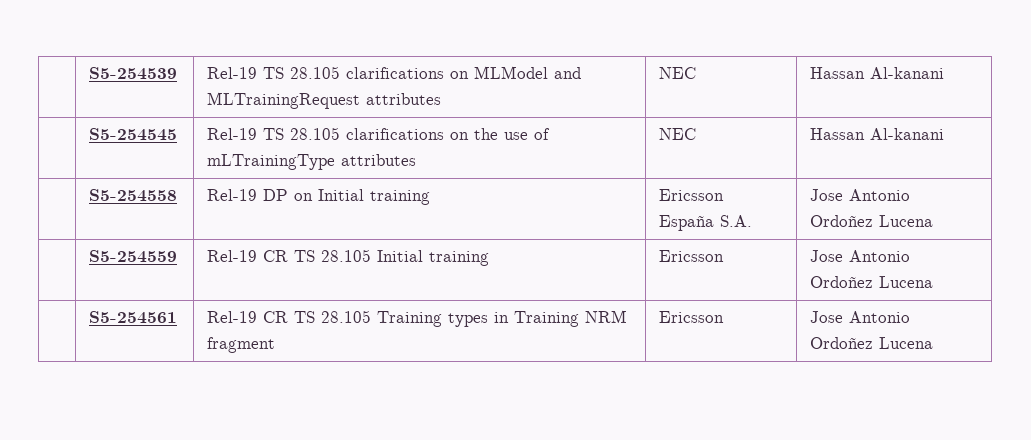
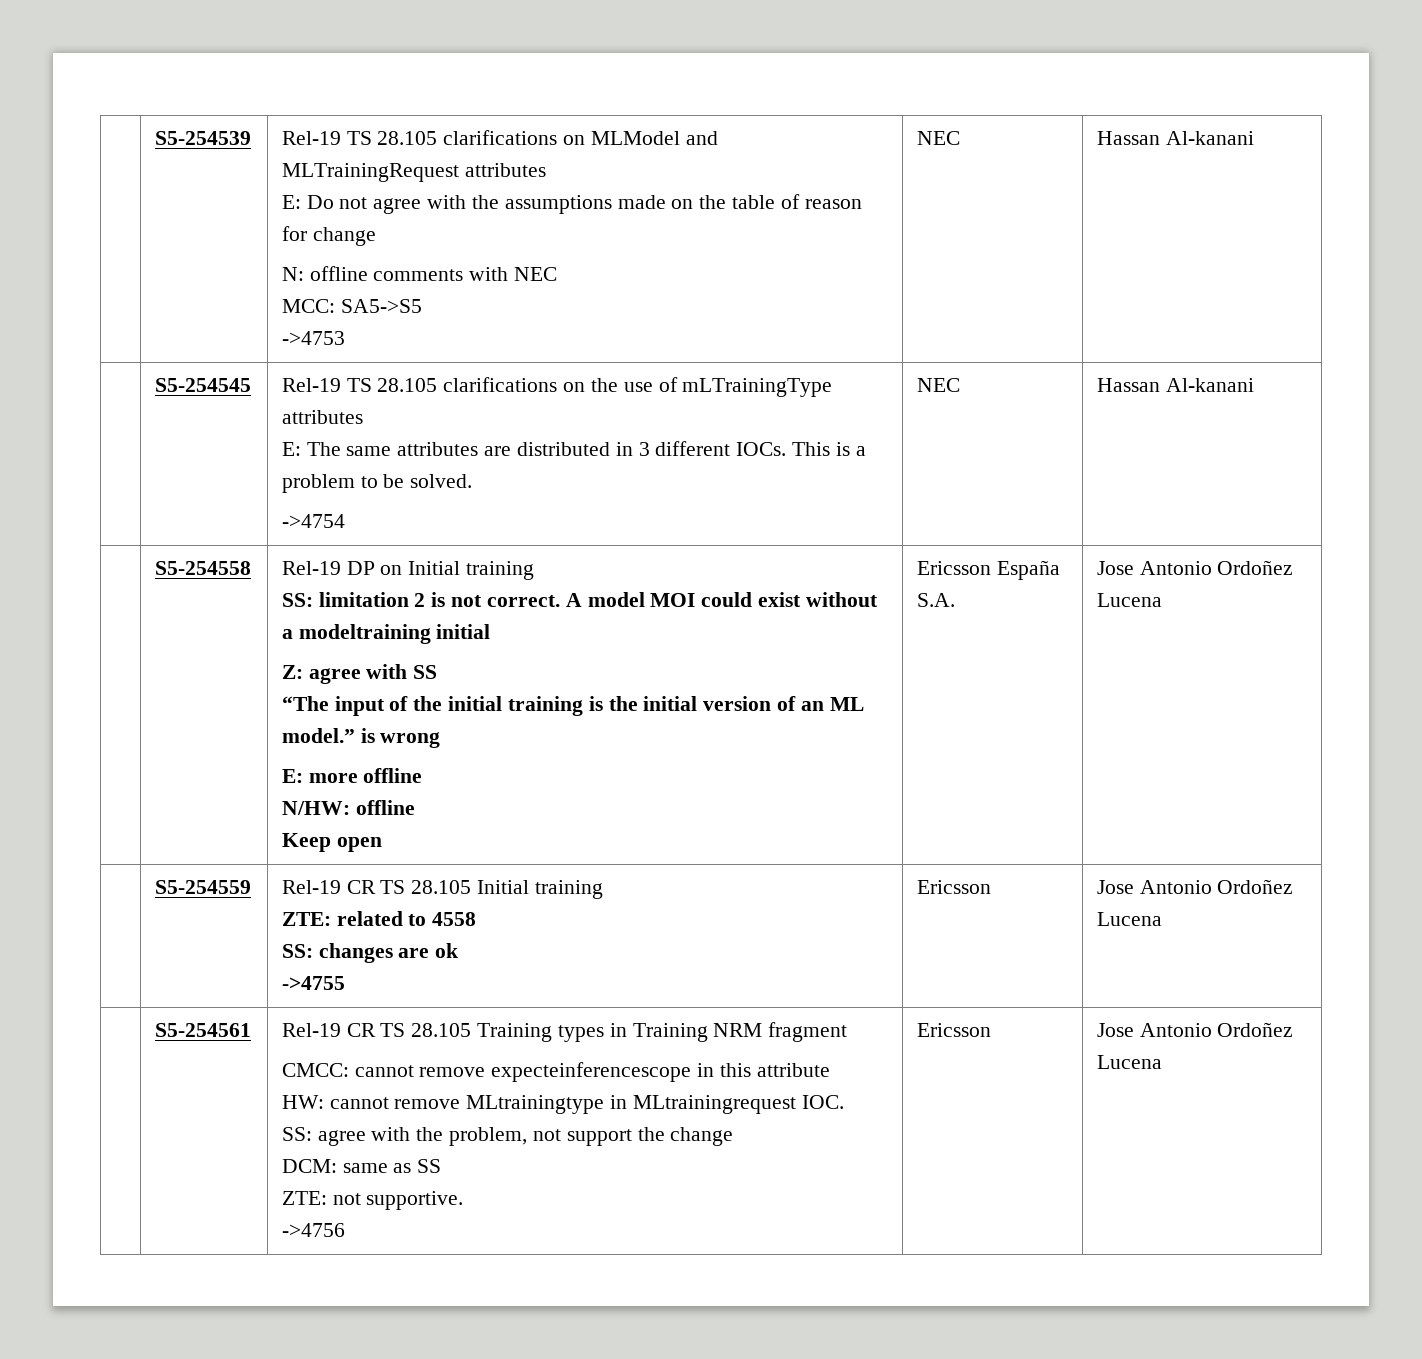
(442, 99) none -> [281,194,862,214] [281,226,376,246] [281,266,558,281] [281,299,422,313] [281,331,345,345] // E: Do not agree with the assumptions made on the table of reason for change // N: offline comments with NEC // MCC: SA5->S5 // ->4753
(417, 160) none -> [281,441,866,456] [281,474,473,493] [281,514,345,528] // E: The same attributes are distributed in 3 different IOCs. This is a problem to be solved. // ->4754
(431, 197) none -> [281,592,878,607] [281,624,491,644] [281,664,438,684] [281,696,864,716] [281,728,441,748] [281,768,423,783] [281,800,415,815] [281,833,382,852] // SS: limitation 2 is not correct. A model MOI could exist without a modeltraining initial // Z: agree with SS // “The input of the initial training is the initial version of an ML model.” is wrong // E: more offline // N/HW: offline // Keep open
(490, 258) none -> [281,911,477,926] [281,943,459,963] [281,976,345,990] // ZTE: related to 4558 // SS: changes are ok // ->4755
(276, 345) none -> [281,1062,830,1082] [281,1095,844,1114] [281,1127,734,1146] [281,1159,442,1173] [281,1191,464,1210] [281,1223,345,1237] // CMCC: cannot remove expecteinferencescope in this attribute // HW: cannot remove MLtrainingtype in MLtrainingrequest IOC. // SS: agree with the problem, not support the change // DCM: same as SS // ZTE: not supportive. // ->4756

